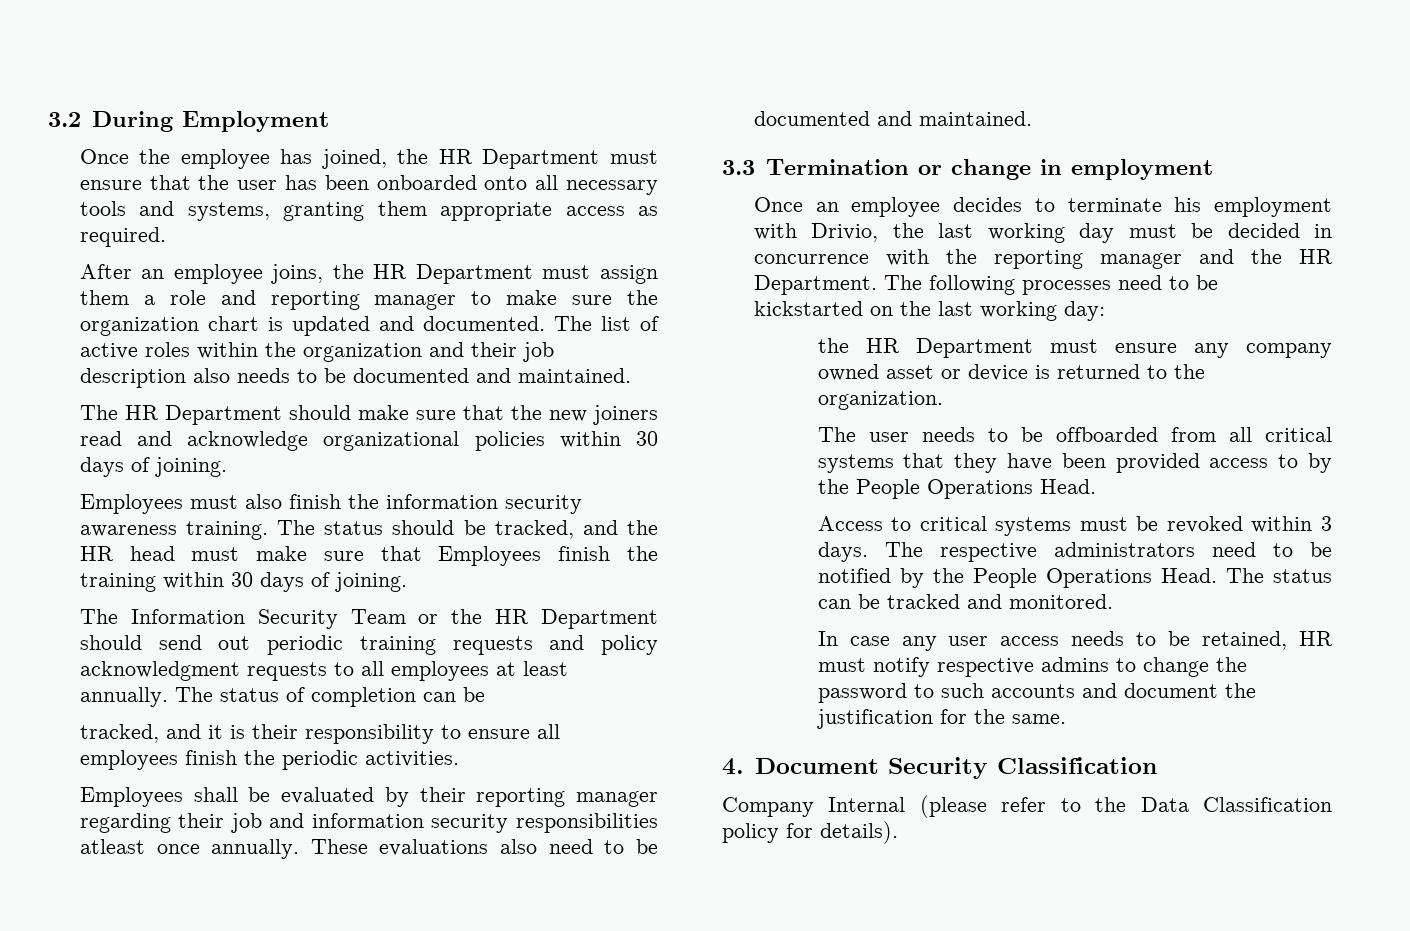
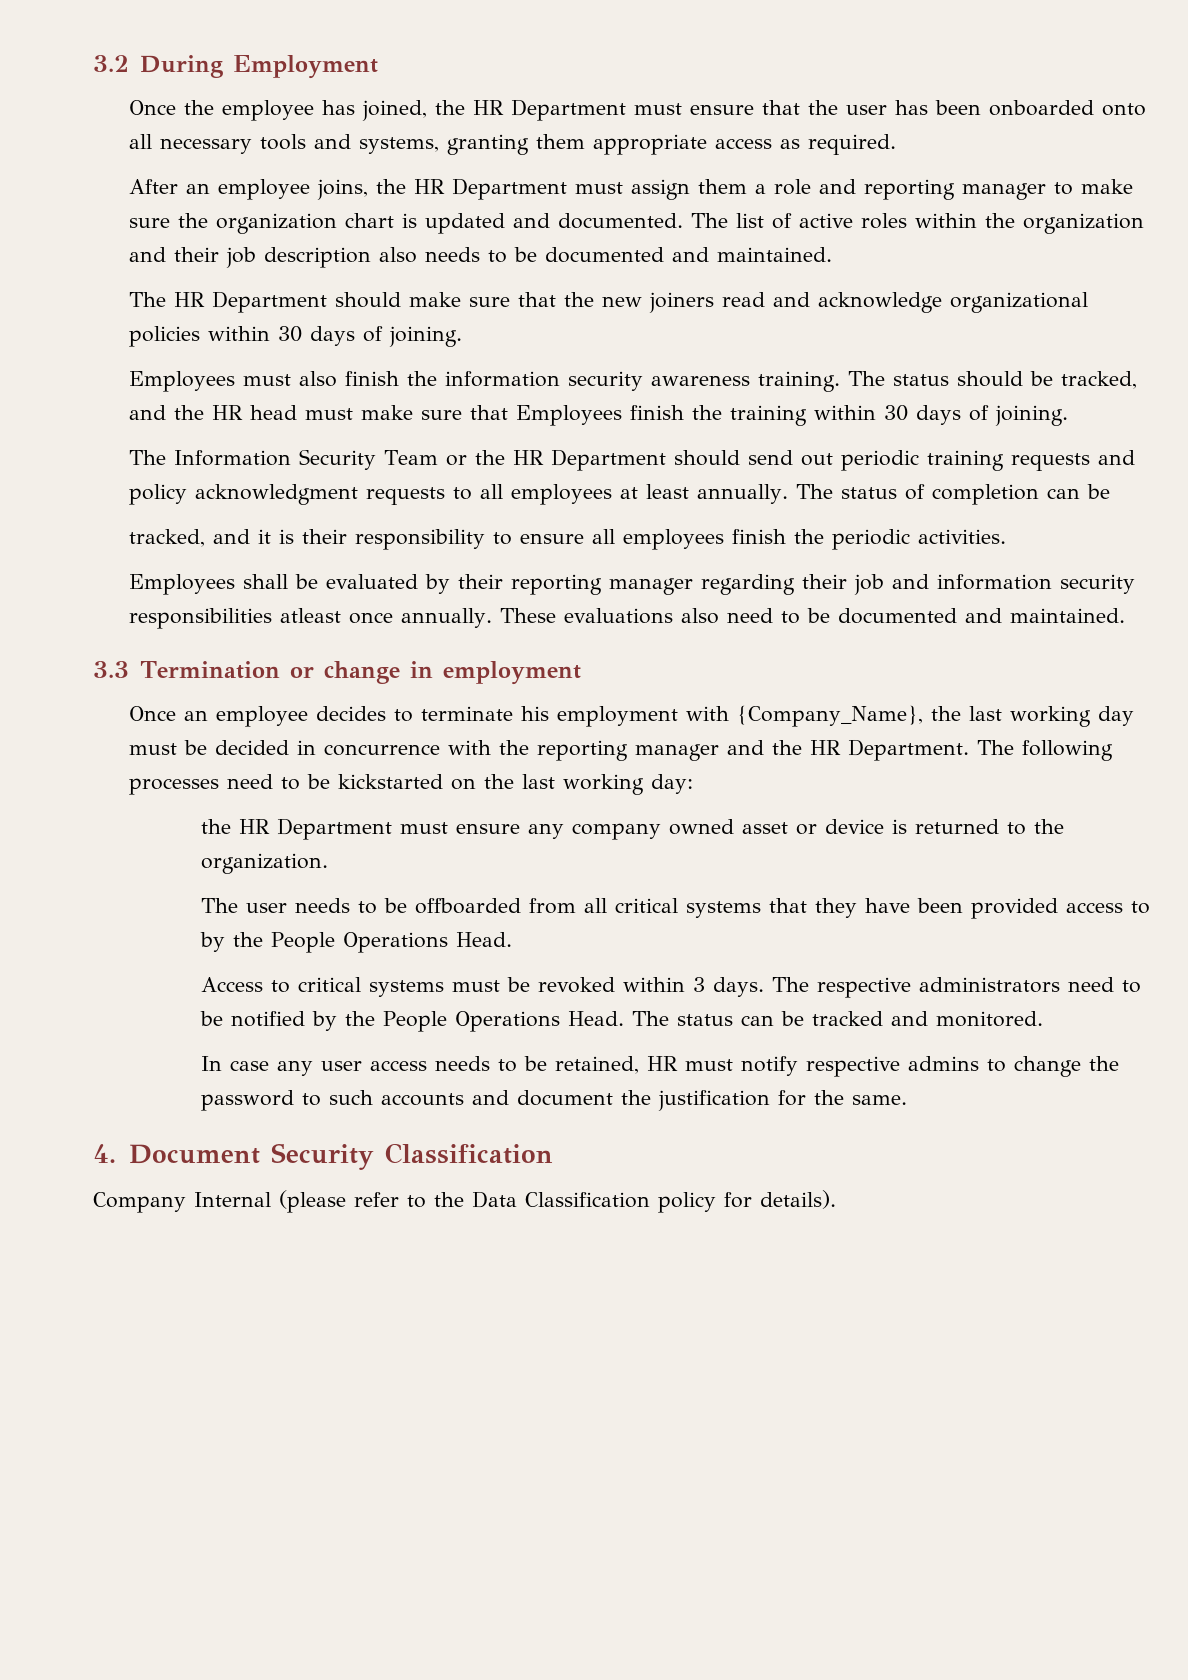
[811,223,879,242] Drivio, -> [736,705,923,727] {Company_Name},

